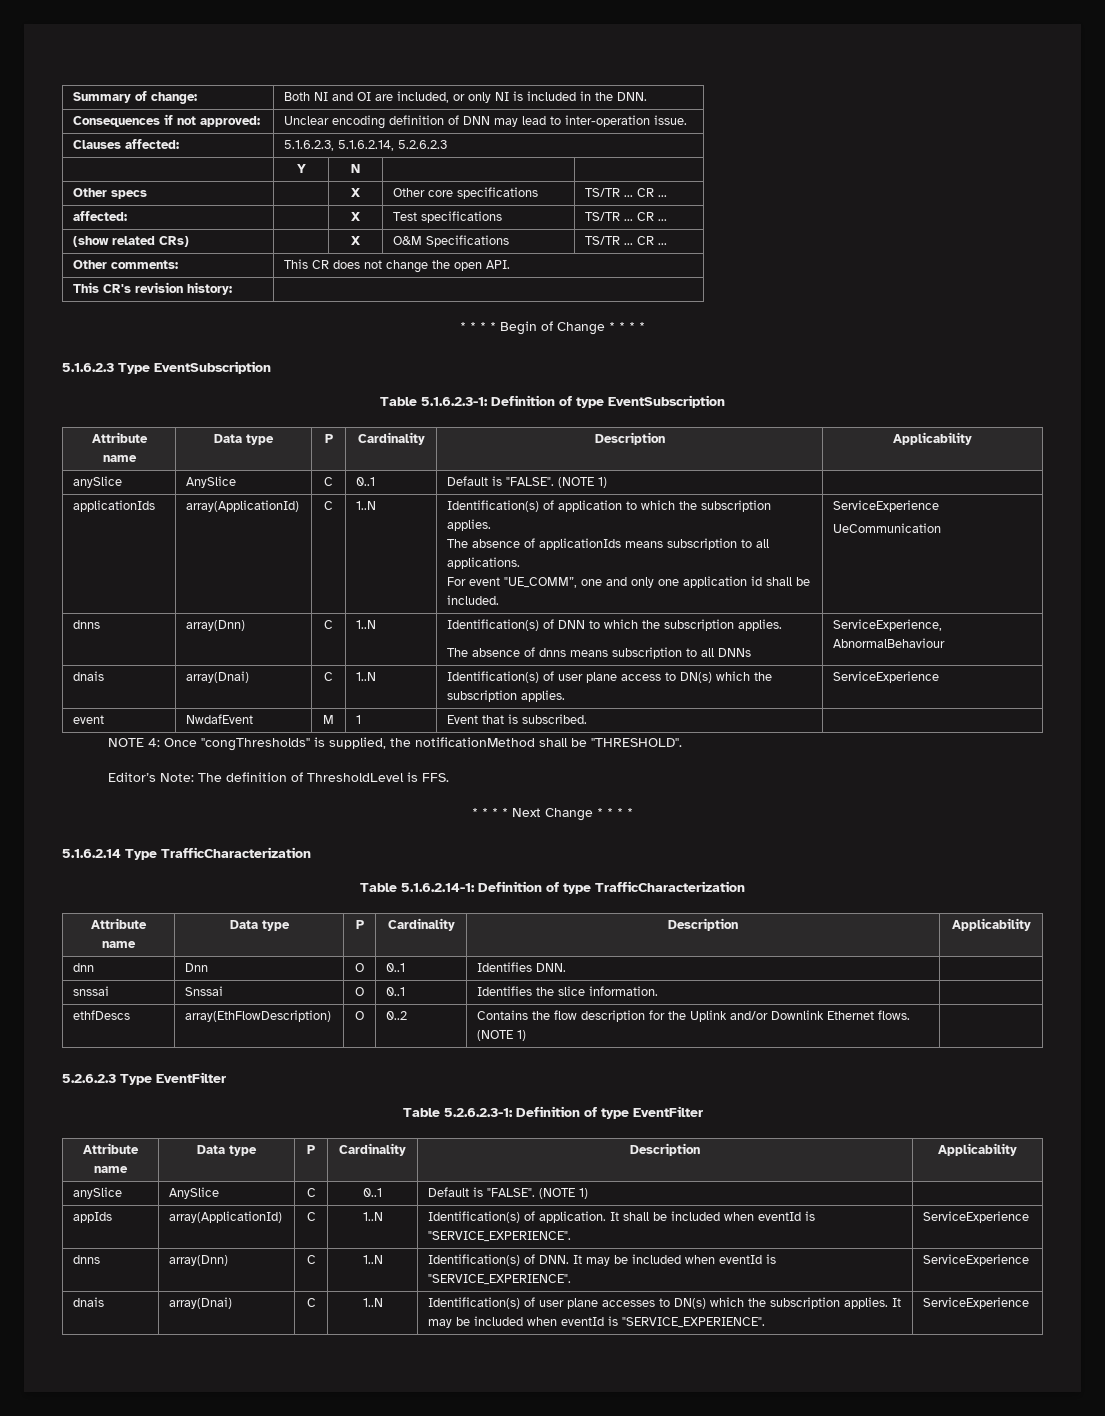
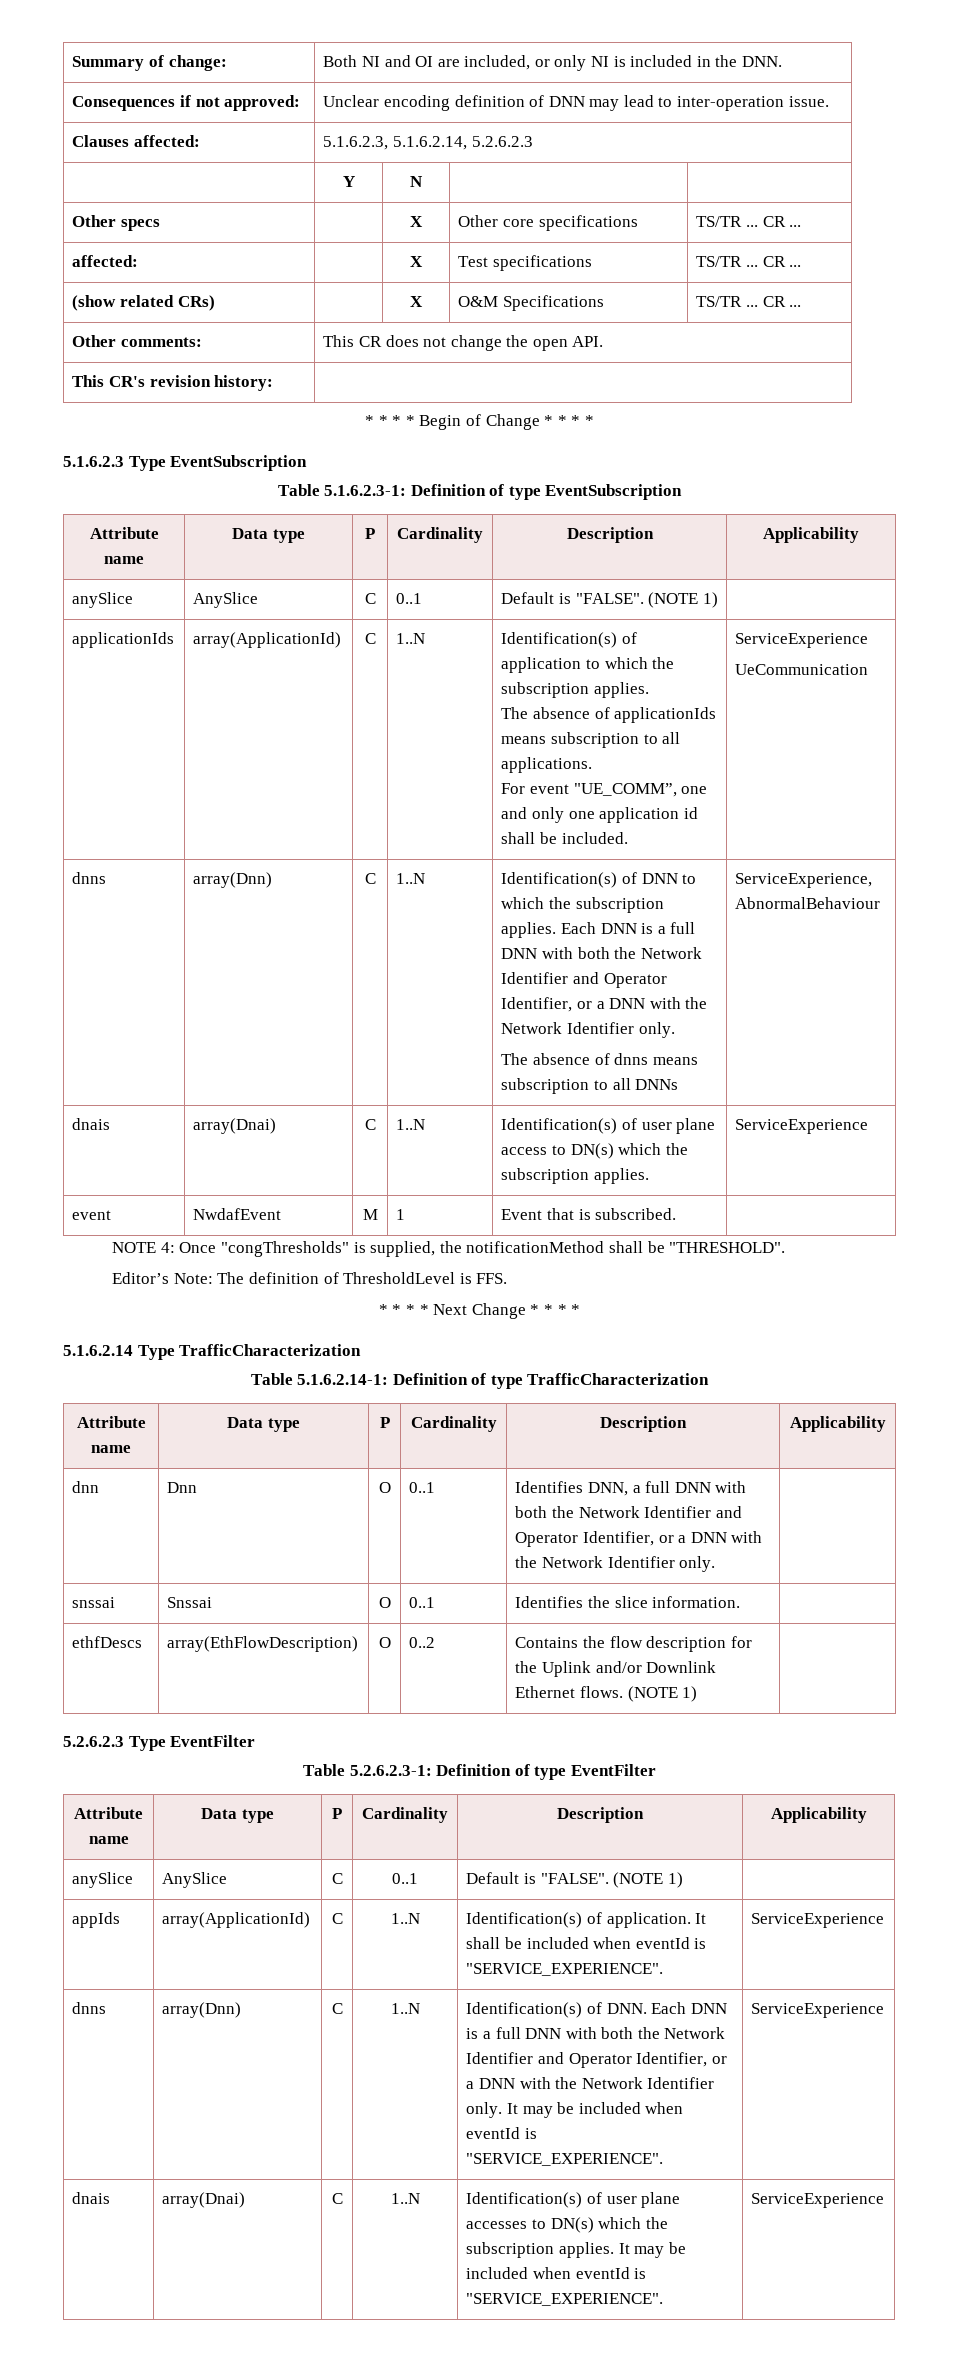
(783, 625) none -> [560,922,696,934] [501,947,702,959] [501,972,667,988] [501,997,708,1012] [501,1022,675,1038] Each DNN is a full DNN with both the Network Identifier and Operator Identifier, or a DNN with the Network Identifier only.
[536,963,567,972] DNN. -> [587,1481,747,1496] [515,1506,742,1518] [515,1531,763,1547] [515,1556,716,1572] DNN, a full DNN with both the Network Identifier and Operator Identifier, or a DNN with the Network Identifier only.
(570, 1259) none -> [651,2002,727,2014] [466,2027,726,2039] [466,2052,727,2068] [466,2077,715,2089] [466,2102,503,2118] Each DNN is a full DNN with both the Network Identifier and Operator Identifier, or a DNN with the Network Identifier only.

